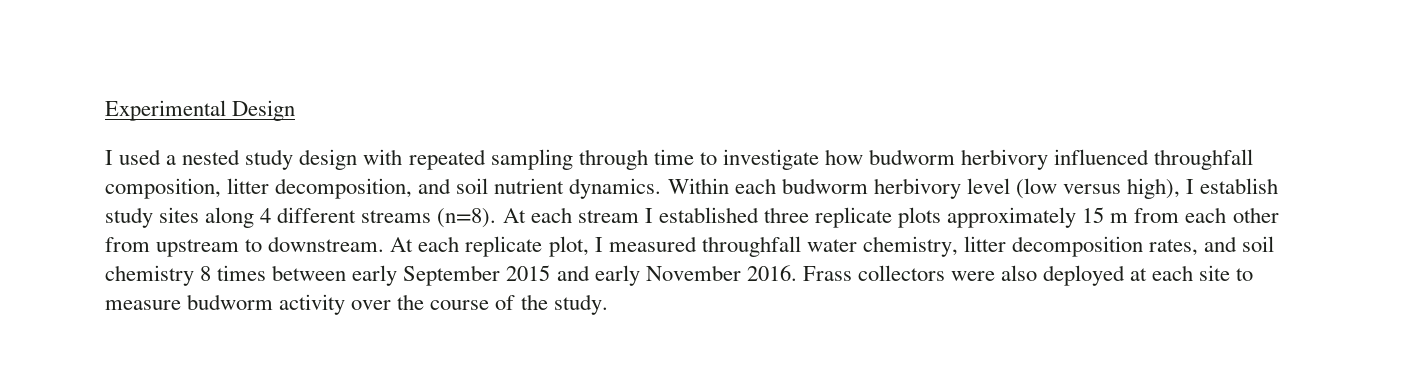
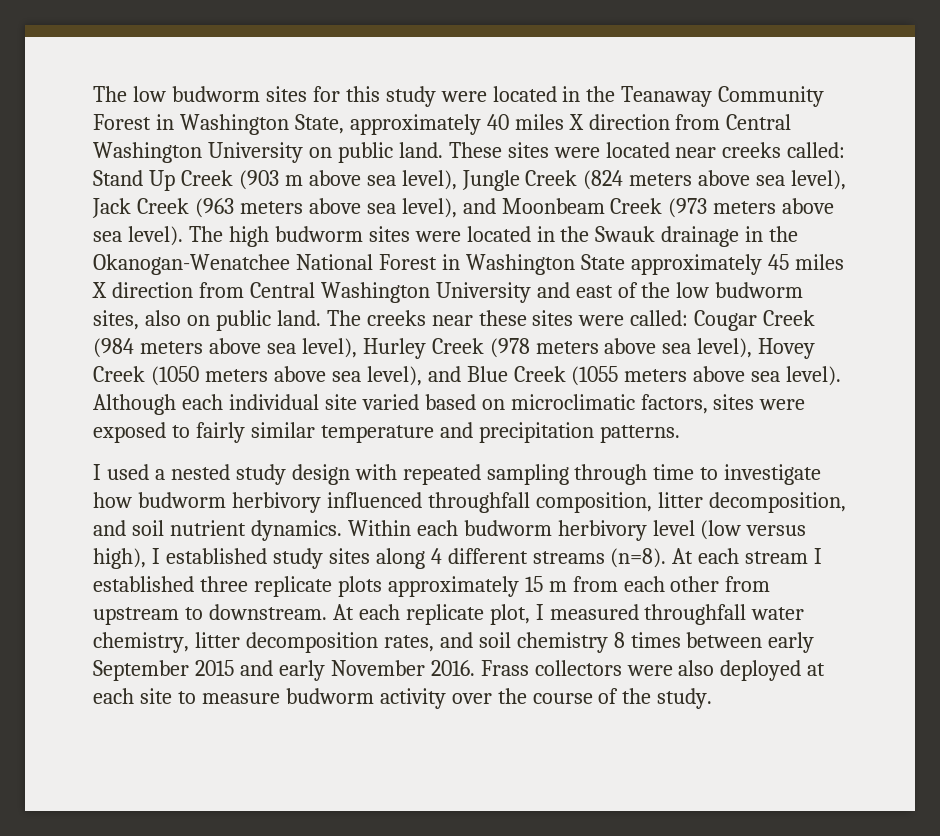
[105,100,296,121] Experimental Design -> [93,86,825,107] [93,114,792,135] [93,142,846,163] [93,170,847,191] [92,198,835,218] [93,226,799,247] [93,254,844,275] [92,282,804,303] [93,310,816,331] [93,338,816,359] [93,366,842,386] [93,394,806,415] [93,422,680,443] The low budworm sites for this study were located in the Teanaway Community Forest in Washington State, approximately 40 miles X direction from Central Washington University on public land. These sites were located near creeks called: Stand Up Creek (903 m above sea level), Jungle Creek (824 meters above sea level), Jack Creek (963 meters above sea level), and Moonbeam Creek (973 meters above sea level). The high budworm sites were located in the Swauk drainage in the Okanogan-Wenatchee National Forest in Washington State approximately 45 miles X direction from Central Washington University and east of the low budworm sites, also on public land. The creeks near these sites were called: Cougar Creek (984 meters above sea level), Hurley Creek (978 meters above sea level), Hovey Creek (1050 meters above sea level), and Blue Creek (1055 meters above sea level). Although each individual site varied based on microclimatic factors, sites were exposed to fairly similar temperature and precipitation patterns.
[1200,178,1279,194] establish -> [165,548,267,564] established

